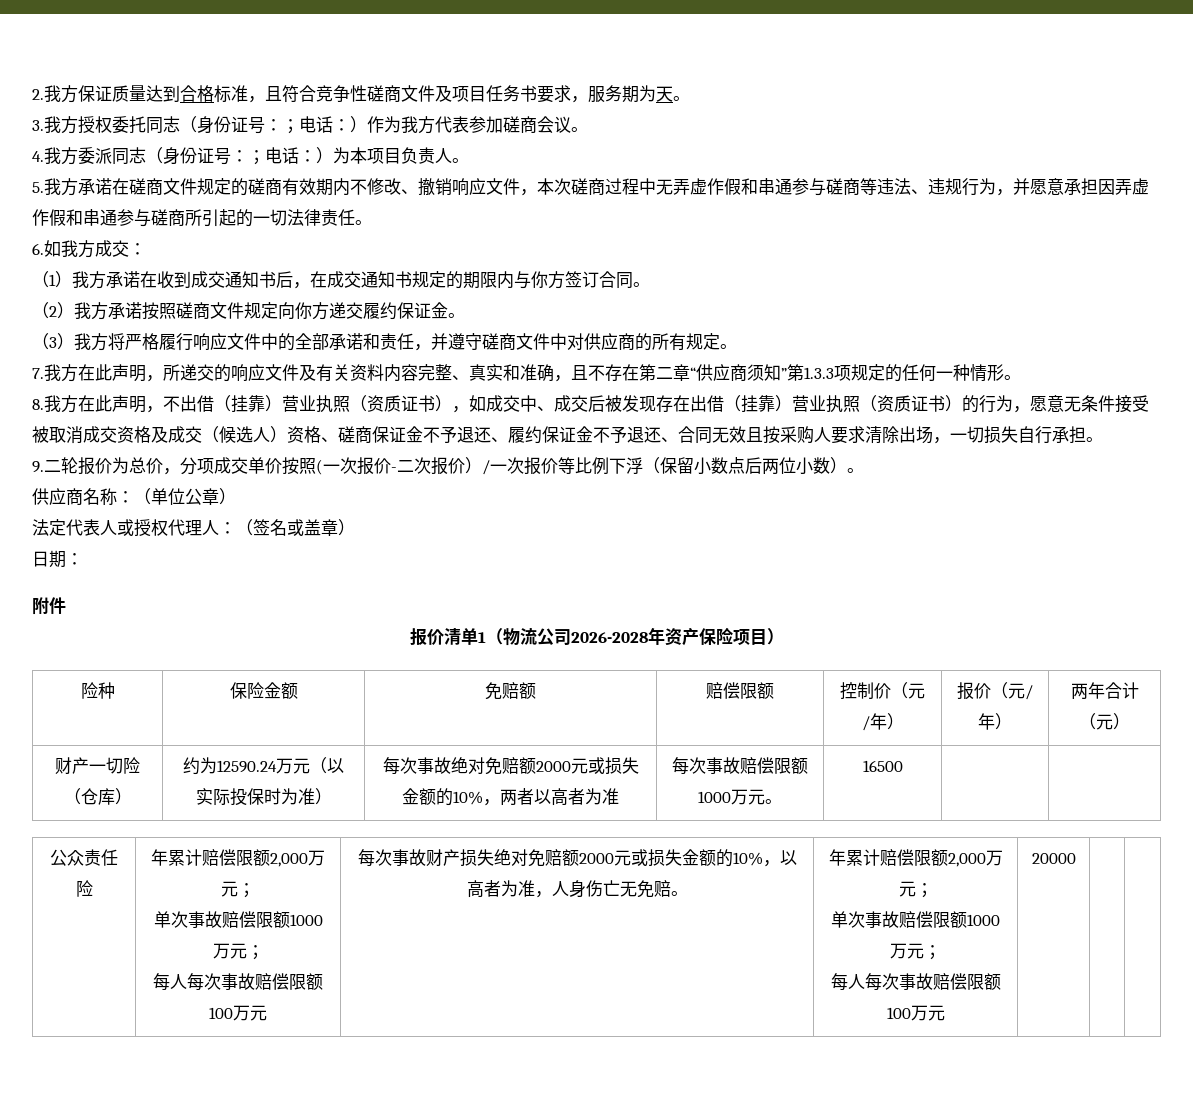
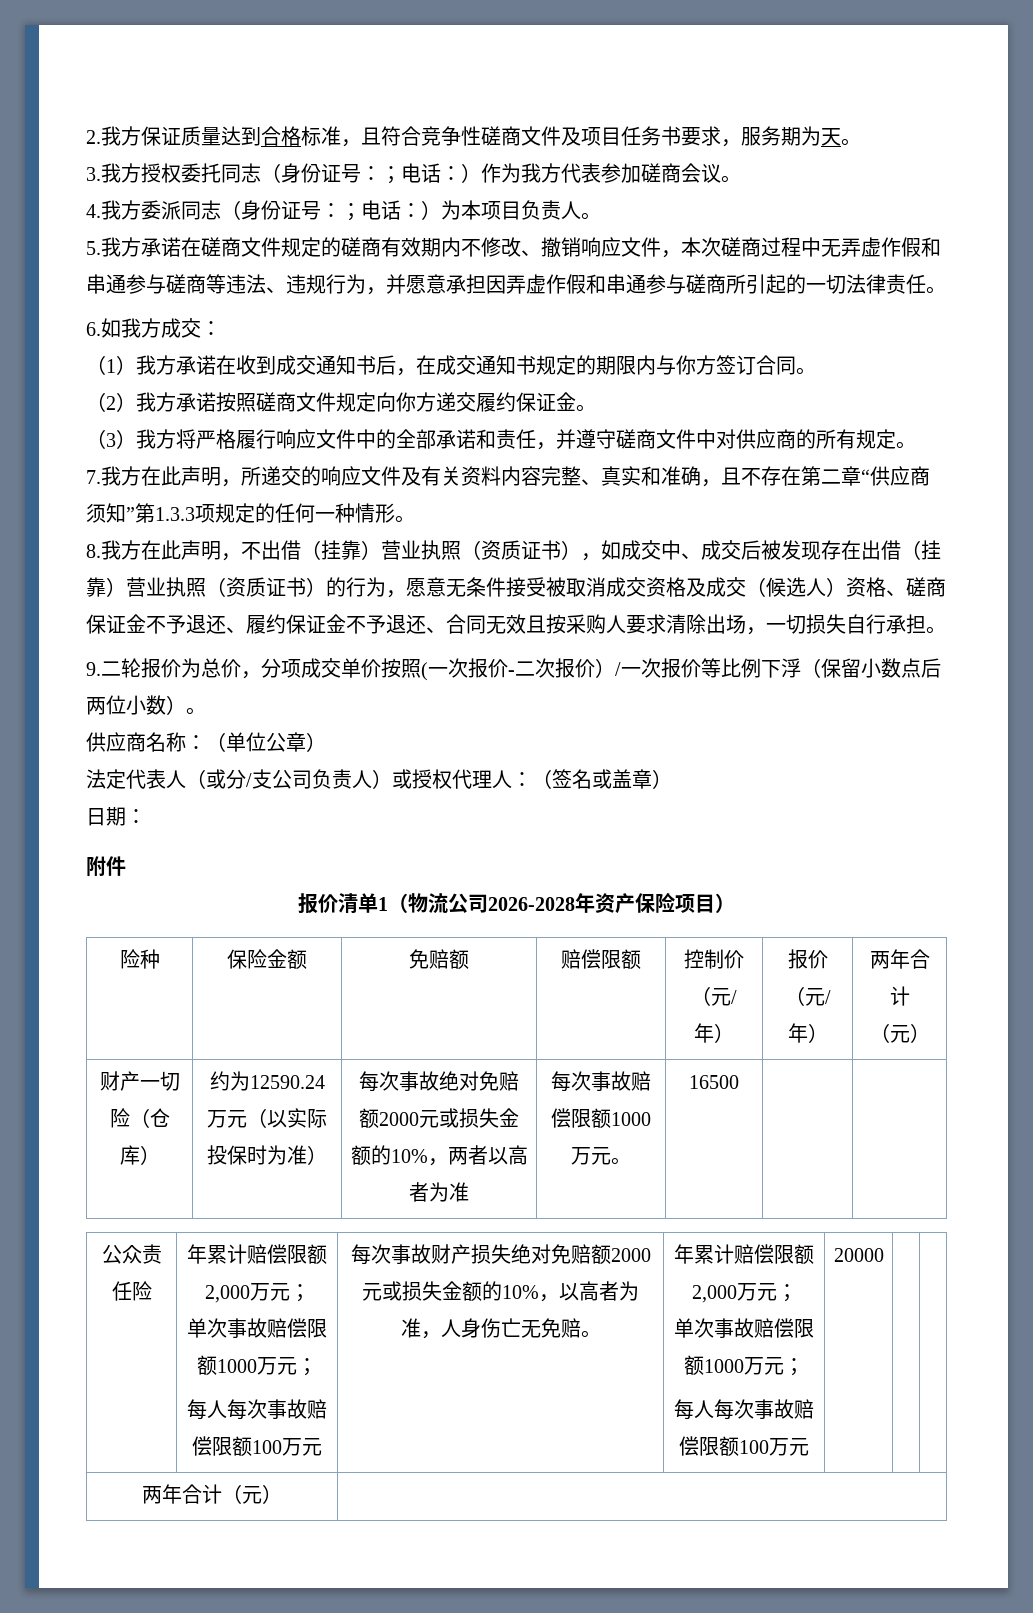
(117, 527) none -> [186,769,392,789] （或分/支公司负责人）
(1076, 858) none -> [142,1484,282,1504] // 两年合计（元） |

